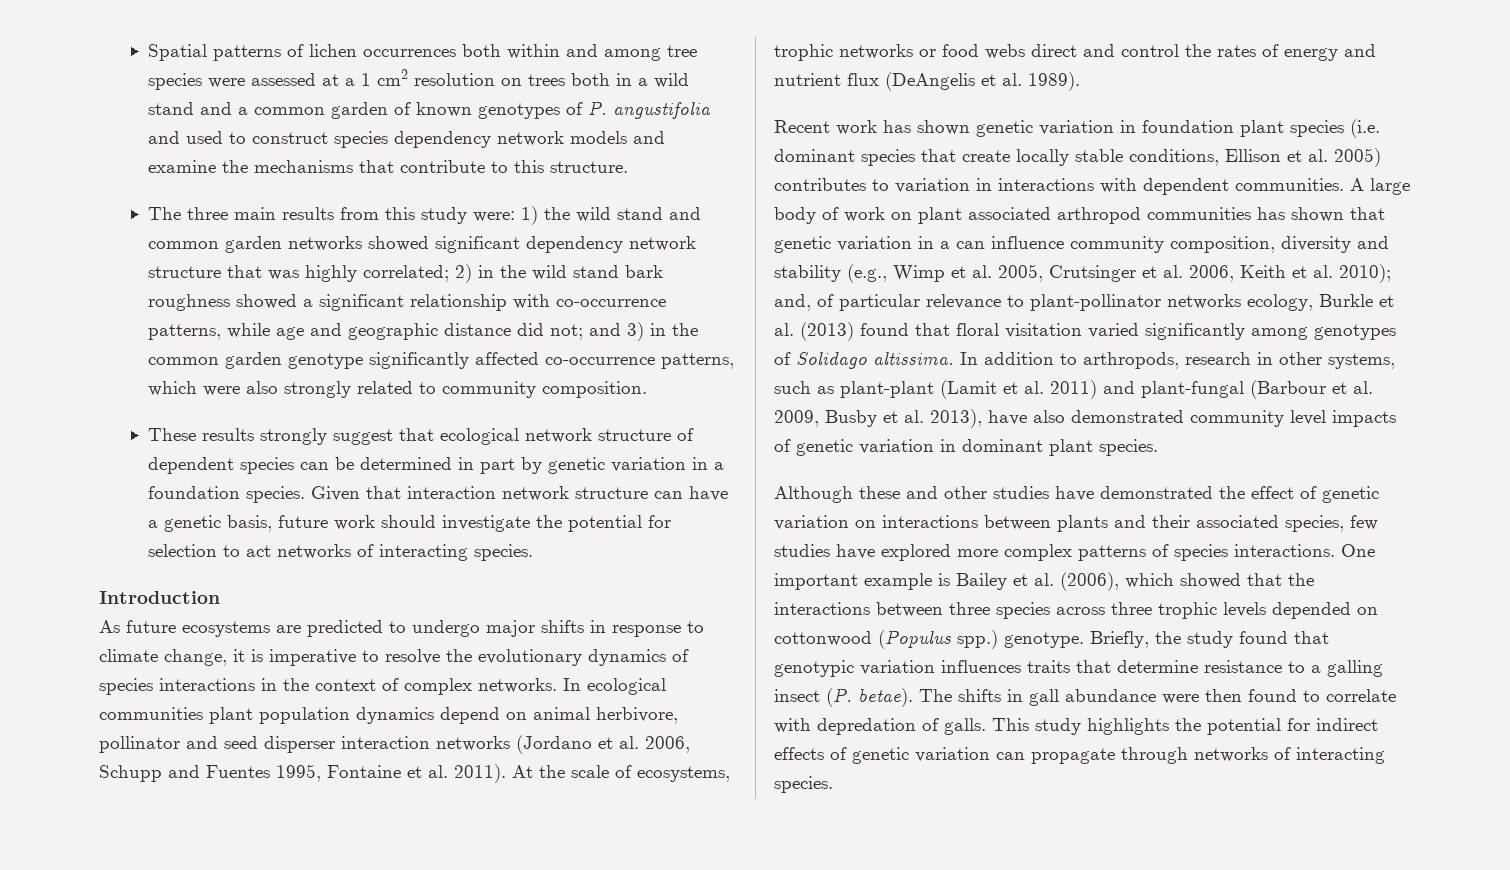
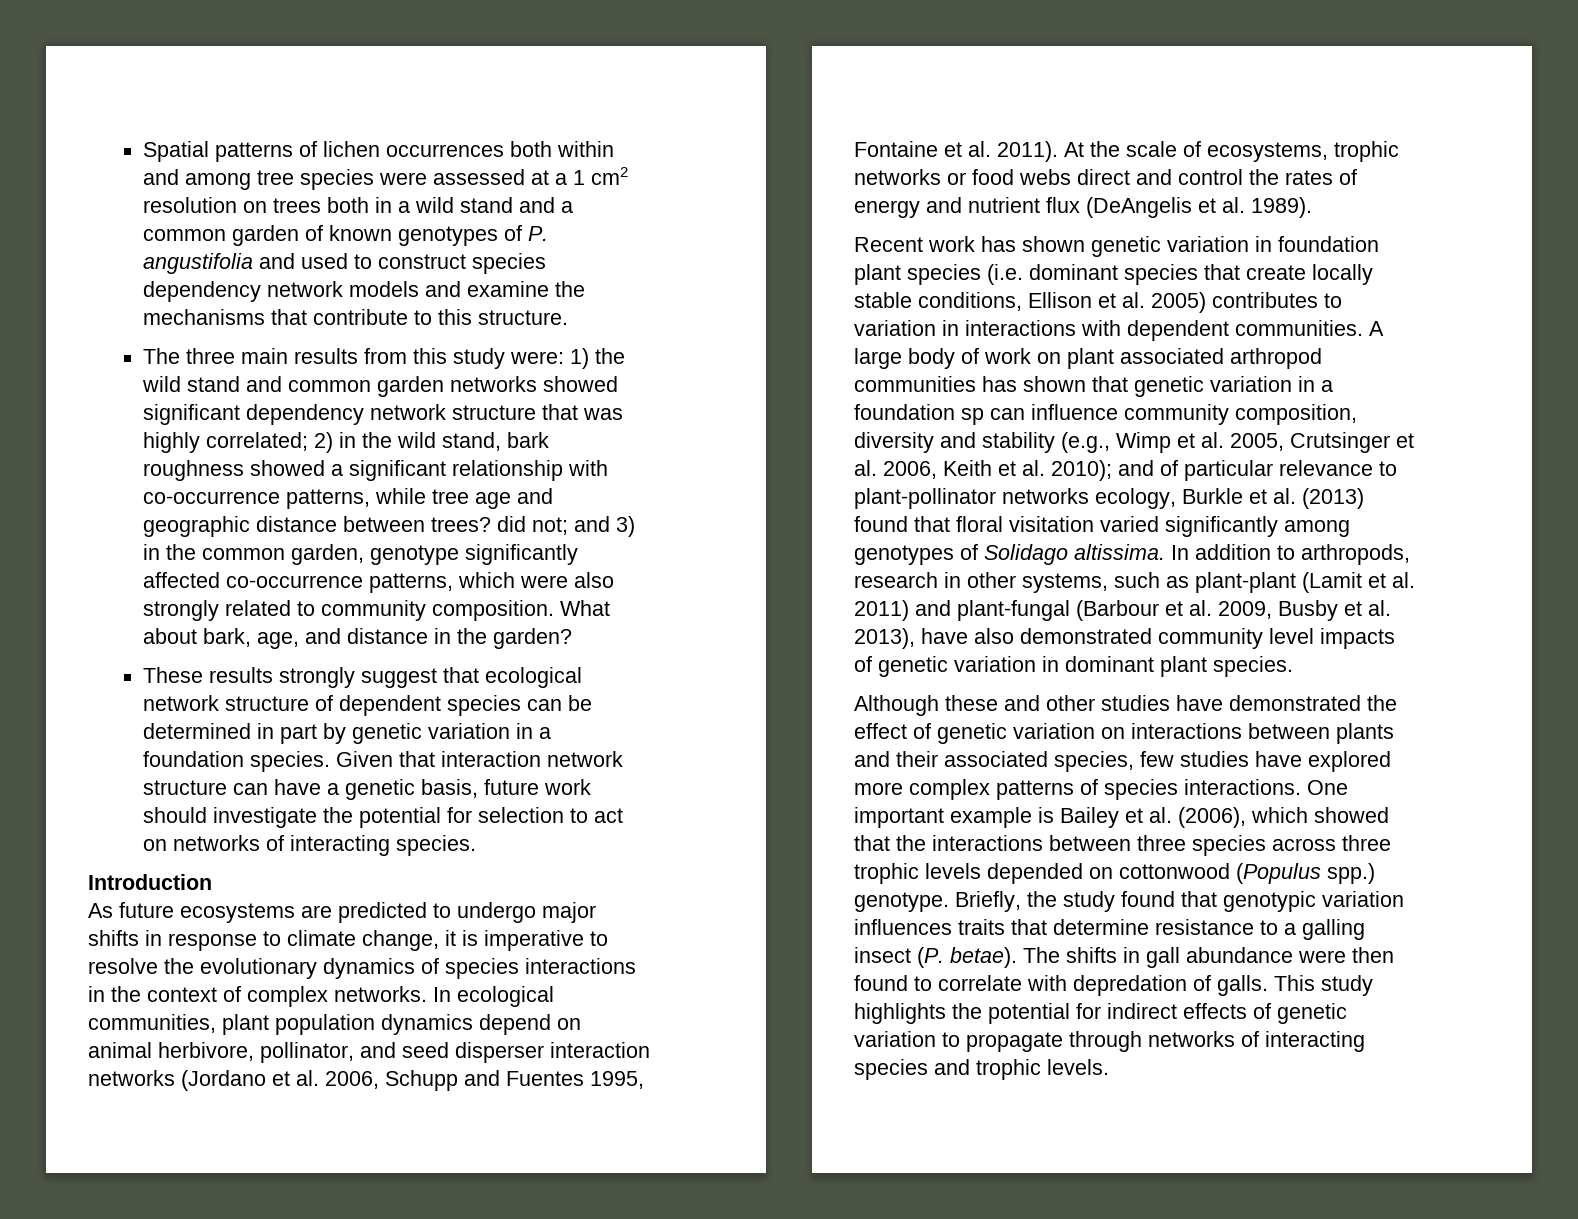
[573,265,620,278] stand -> [442,432,502,451] stand,
(271, 330) none -> [432,489,470,504] tree
(512, 329) none -> [343,516,492,532] between trees?
[225,352,283,369] garden -> [291,544,365,565] garden,
(648, 389) none -> [560,600,611,616] [143,628,573,649] What about bark, age, and distance in the garden?
(272, 551) none -> [143,839,168,851] on
[99,707,203,720] communities -> [88,1014,216,1033] communities,
[99,736,180,753] pollinator -> [260,1042,354,1063] pollinator,
(950, 245) none -> [854,404,984,425] foundation sp
[774,294,811,311] and, -> [1118,460,1154,476] and
[996,752,1025,760] can -> [942,1032,960,1047] to
[774,776,833,793] species. -> [854,1059,1109,1080] species and trophic levels.

